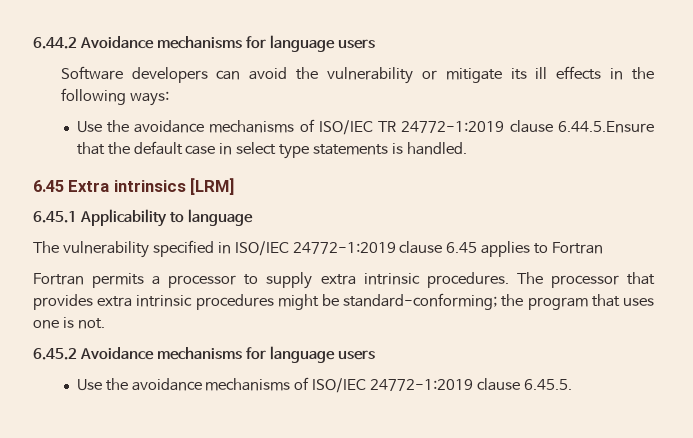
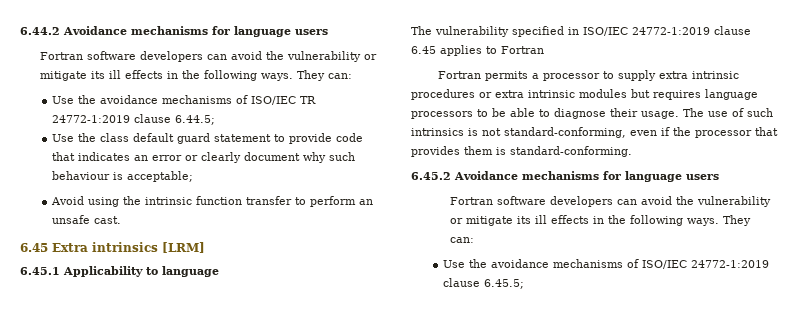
[60,66,123,80] Software -> [39,51,136,60] Fortran software
[129,91,169,106] ways: -> [260,70,352,81] ways. They can:
[558,121,654,133] [76,141,467,159] 6.44.5.Ensure that the default case in select type statements is handled. -> [174,115,215,125] [51,133,363,144] [51,152,355,163] [51,171,193,182] [50,196,373,207] [51,215,121,224] 6.44.5; // Use the class default guard statement to provide code that indicates an error or clearly document why such behaviour is acceptable; // Avoid using the intrinsic function transfer to perform an unsafe cast.
[426,272,655,288] [33,293,654,310] [33,317,105,329] procedures. The processor that provides extra intrinsic procedures might be standard-conforming; the program that uses one is not. -> [411,89,758,100] [411,108,773,119] [411,127,778,138] [411,146,632,157] procedures or extra intrinsic modules but requires language processors to be able to diagnose their usage. The use of such intrinsics is not standard-conforming, even if the processor that provides them is standard-conforming.
(375, 355) none -> [450,196,772,207] [450,215,752,226] [450,237,475,243] // Fortran software developers can avoid the vulnerability or mitigate its ill effects in the following ways. They can:
[524,379,573,390] 6.45.5. -> [483,279,524,289] 6.45.5;

